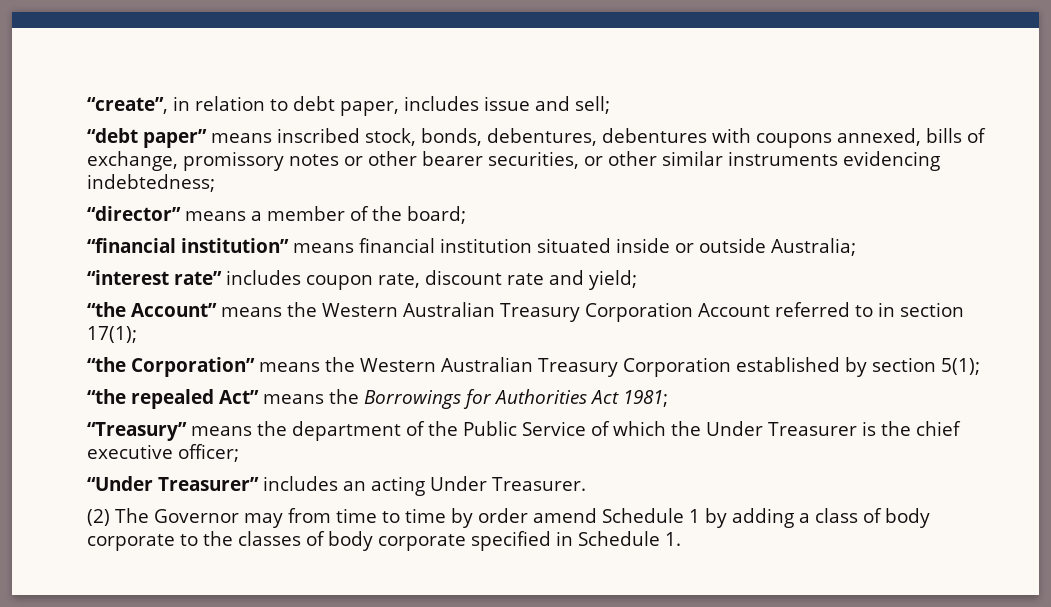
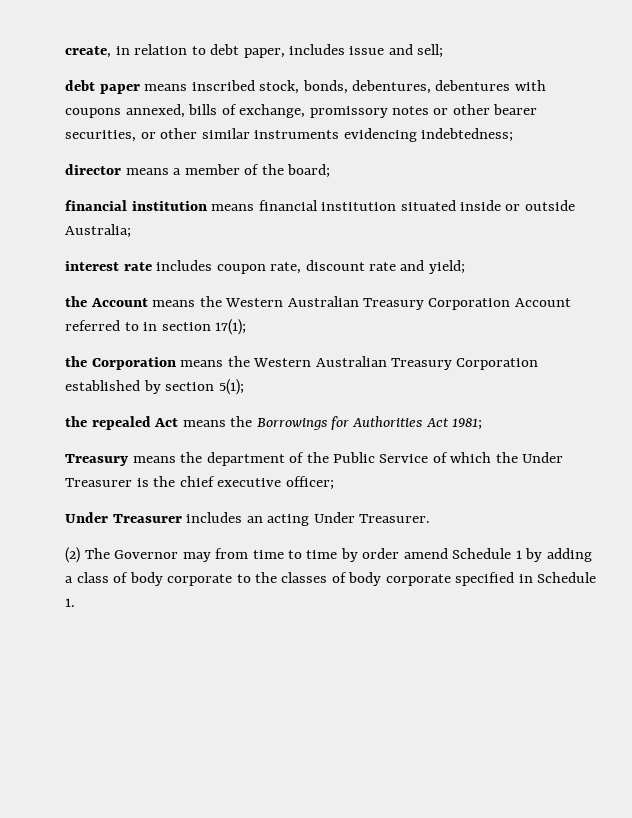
[86,97,168,114] “create”, -> [65,46,112,58] create,
[86,128,207,148] “debt paper” -> [65,80,140,94] debt paper
[86,206,181,221] “director” -> [65,164,122,175] director
[86,238,289,253] “financial institution” -> [65,200,207,211] financial institution
[86,270,222,285] “interest rate” -> [65,261,152,271] interest rate
[86,302,217,317] “the Account” -> [65,296,148,307] the Account
[86,357,255,377] “the Corporation” -> [65,356,176,370] the Corporation
[86,389,259,409] “the repealed Act” -> [65,416,179,430] the repealed Act
[86,422,187,441] “Treasury” -> [65,454,129,466] Treasury
[86,476,259,491] “Under Treasurer” -> [65,512,182,523] Under Treasurer

